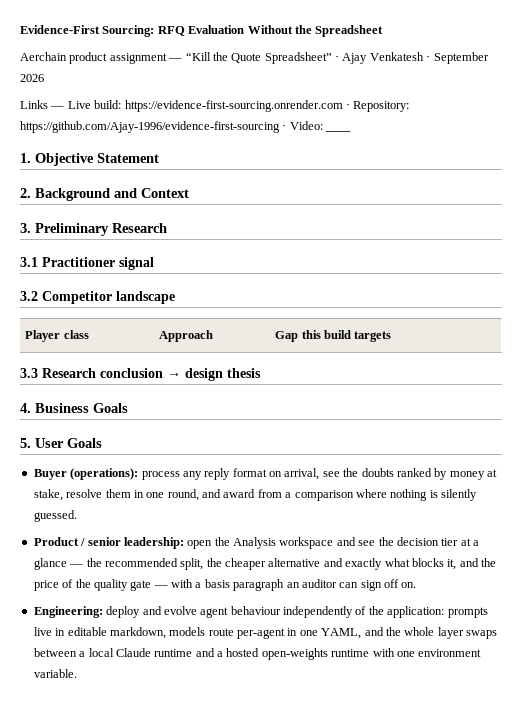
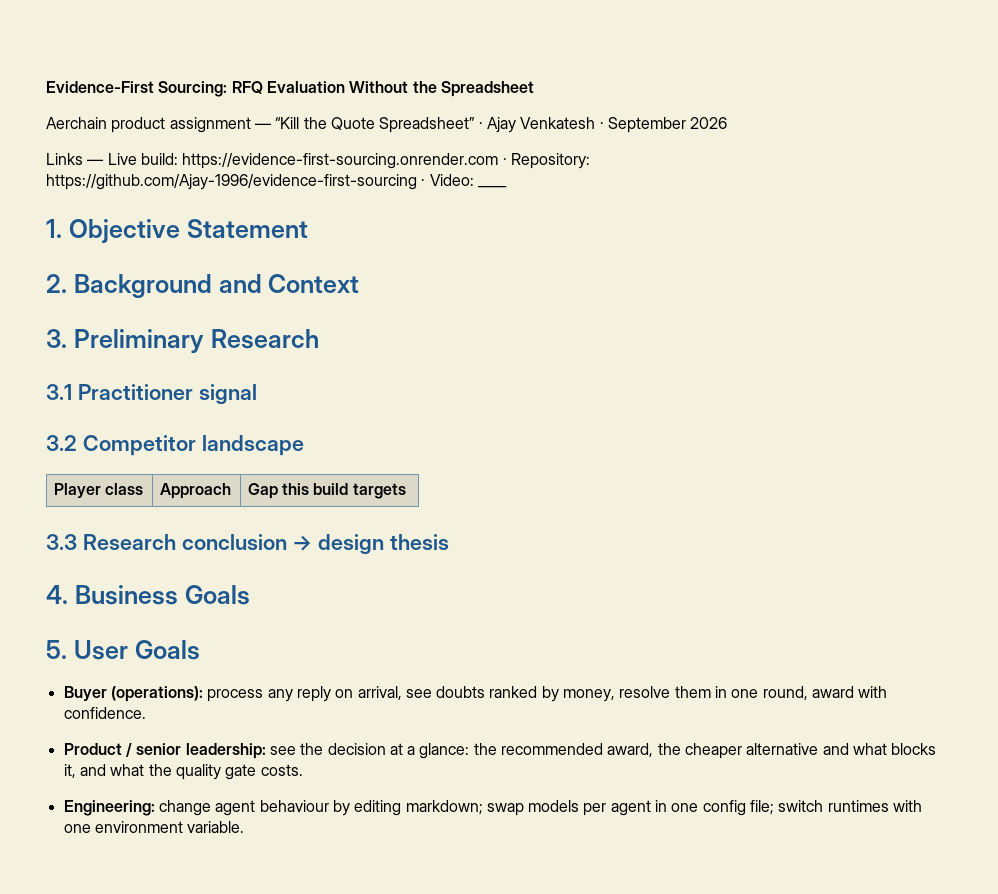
[232,468,267,477] format -> (331, 694) none
[343,468,359,477] the -> (432, 693) none
[449,469,497,480] [33,489,63,501] money at stake, -> [563,689,616,702] money,
[202,489,477,501] [33,510,77,522] and award from a comparison where nothing is silently guessed. -> [812,686,888,698] [63,707,146,719] award with confidence.
[187,537,356,549] open the Analysis workspace and -> (266, 751) none
[441,538,459,546] tier -> (386, 749) none
[33,558,84,570] glance — -> [419,743,470,759] glance:
[180,558,204,570] split, -> [607,743,654,757] award,
[345,558,383,570] exactly -> (849, 749) none
[481,558,496,567] [33,579,417,591] [33,606,488,618] [33,627,497,639] [33,648,370,660] the price of the quality gate — with a basis paragraph an auditor can sign off on. // Engineering: deploy and evolve agent behaviour independently of the application: prompts live in editable markdown, models route per-agent in one YAML, and the whole layer swaps between a local Claude runtime and a hosted open-weights runtime -> [110,764,303,780] [63,800,889,816] what the quality gate costs. // Engineering: change agent behaviour by editing markdown; swap models per agent in one config file; switch runtimes

